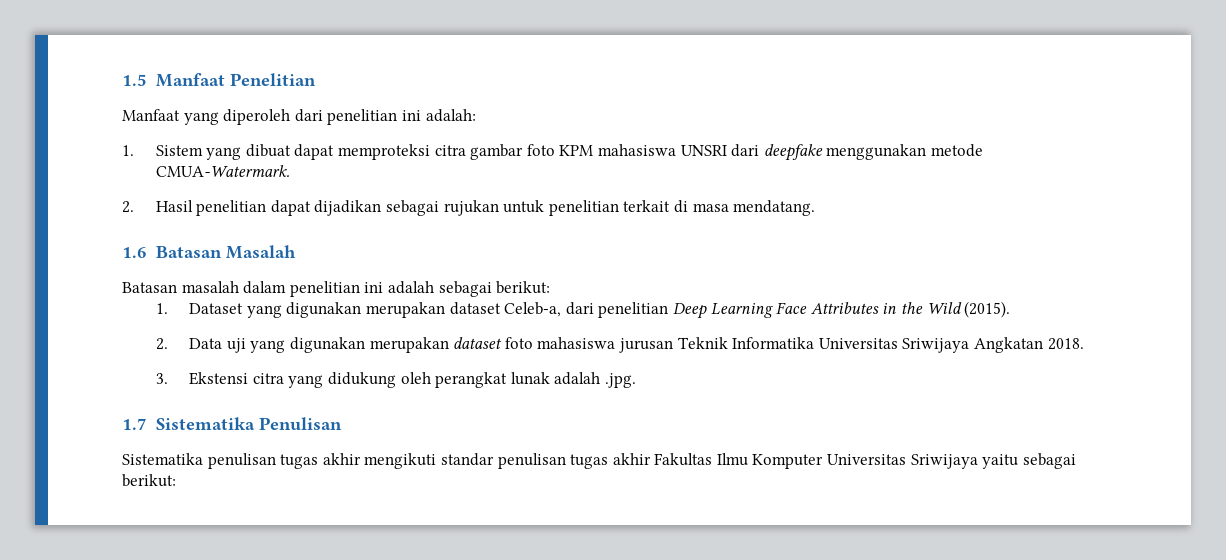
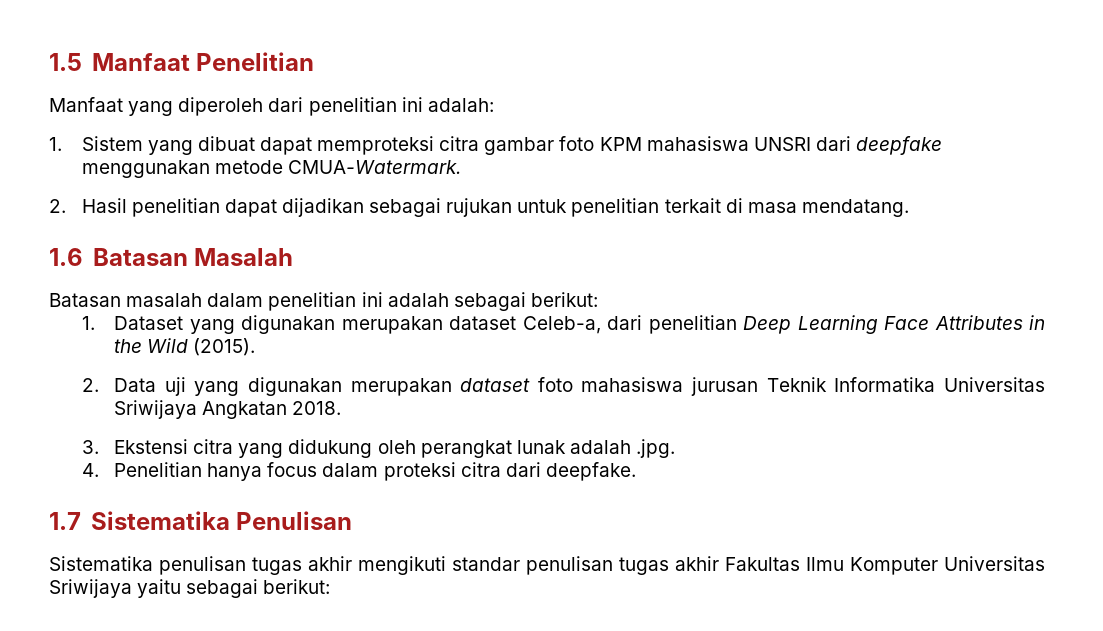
(637, 380) none -> [81,462,636,481] // 4. Penelitian hanya focus dalam proteksi citra dari deepfake.

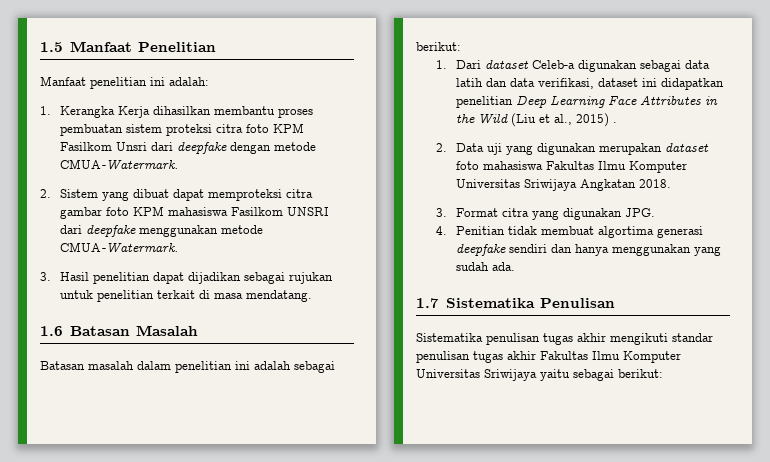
[128,97,304,116] yang diperoleh dari -> (86, 81) none
(62, 144) none -> [60,106,314,118] [60,123,305,136] [60,142,317,154] [60,159,179,170] [40,189,51,198] Kerangka Kerja dihasilkan membantu proses pembuatan sistem proteksi citra foto KPM Fasilkom Unsri dari deepfake dengan metode CMUA-Watermark. // 2.
(749, 143) none -> [231,207,284,216] Fasilkom
[49,199,66,213] 2. -> [40,272,51,281] 3.
[114,315,643,334] Dataset yang digunakan merupakan dataset Celeb-a, dari -> [456,60,711,72] [456,78,725,90] Dari dataset Celeb-a digunakan sebagai data latih dan data verifikasi, dataset ini didapatkan
[193,338,256,356] (2015). -> [511,113,618,127] (Liu et al., 2015) .
[691,377,936,396] jurusan Teknik Informatika -> [546,161,688,173] Fakultas Ilmu Komputer
[114,439,189,454] Ekstensi -> [456,208,499,217] Format
[288,439,676,458] [81,462,636,481] didukung oleh perangkat lunak adalah .jpg. // 4. Penelitian hanya focus dalam proteksi citra dari deepfake. -> [563,208,656,220] [436,226,704,238] [456,244,722,256] [456,262,516,271] digunakan JPG. // 4. Penitian tidak membuat algortima generasi deepfake sendiri dan hanya menggunakan yang sudah ada.

